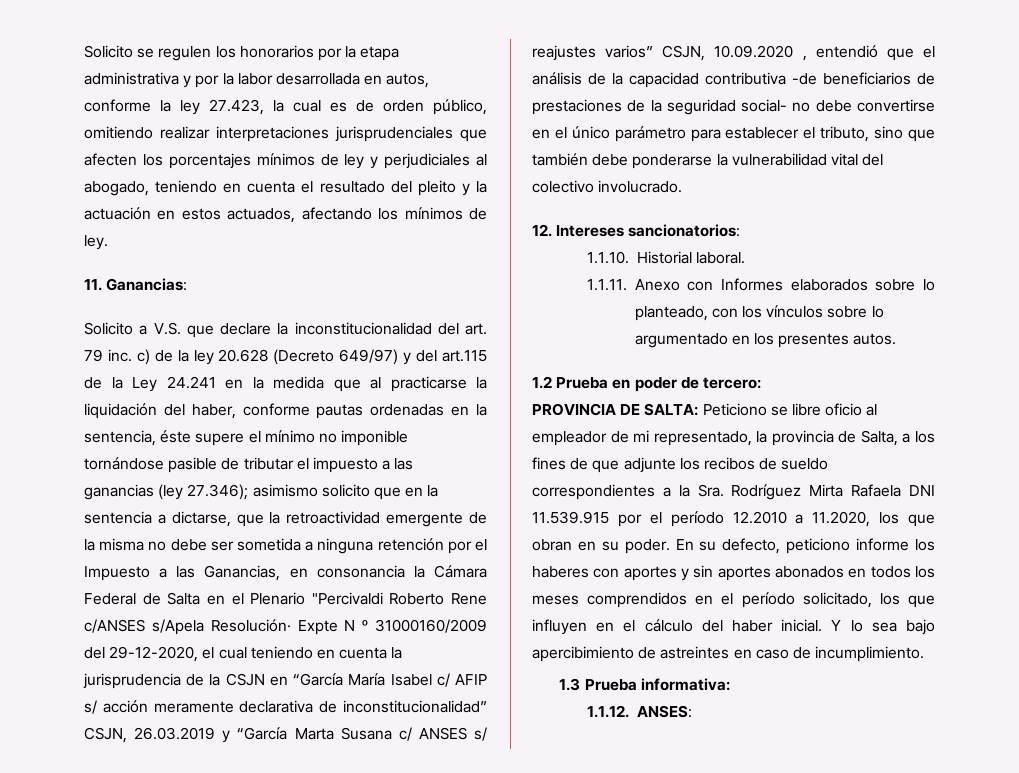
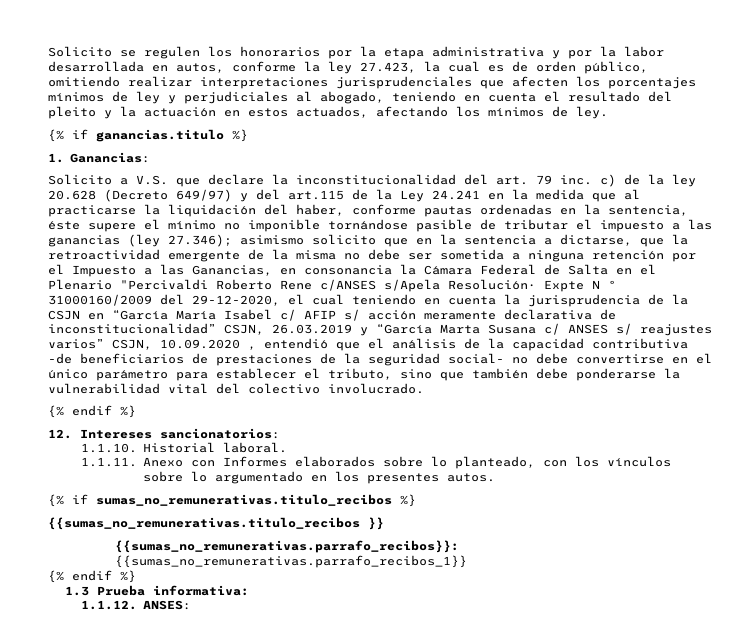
[84,279,102,291] 11. -> [48,129,248,142] [48,153,64,163] {% if ganancias.titulo %} // 1.
(683, 186) none -> [48,405,136,418] // {% endif %}
[532,376,761,392] [532,403,878,416] [532,430,935,446] [532,457,829,473] [532,484,935,500] [532,511,935,527] [532,538,935,554] [532,565,935,581] [532,592,935,608] [532,619,935,635] [532,646,925,662] 1.2 Prueba en poder de tercero: // PROVINCIA DE SALTA: Peticiono se libre oficio al empleador de mi representado, la provincia de Salta, a los fines de que adjunte los recibos de sueldo correspondientes a la Sra. Rodríguez Mirta Rafaela DNI 11.539.915 por el período 12.2010 a 11.2020, los que obran en su poder. En su defecto, peticiono informe los haberes con aportes y sin aportes abonados en todos los meses comprendidos en el período solicitado, los que influyen en el cálculo del haber inicial. Y lo sea bajo apercibimiento de astreintes en caso de incumplimiento. -> [48,494,416,507] [48,517,384,530] [114,540,459,553] [114,555,467,568] [48,570,136,583] {% if sumas_no_remunerativas.titulo_recibos %} // {{sumas_no_remunerativas.titulo_recibos }} // {{sumas_no_remunerativas.parrafo_recibos}}: {{sumas_no_remunerativas.parrafo_recibos_1}} // {% endif %}

